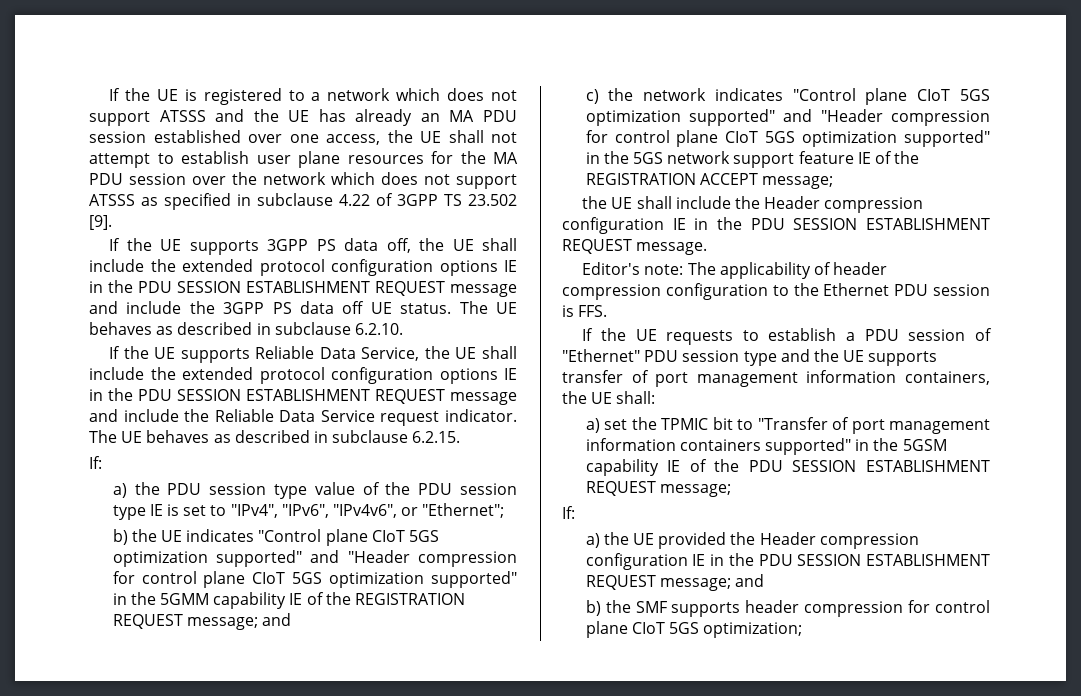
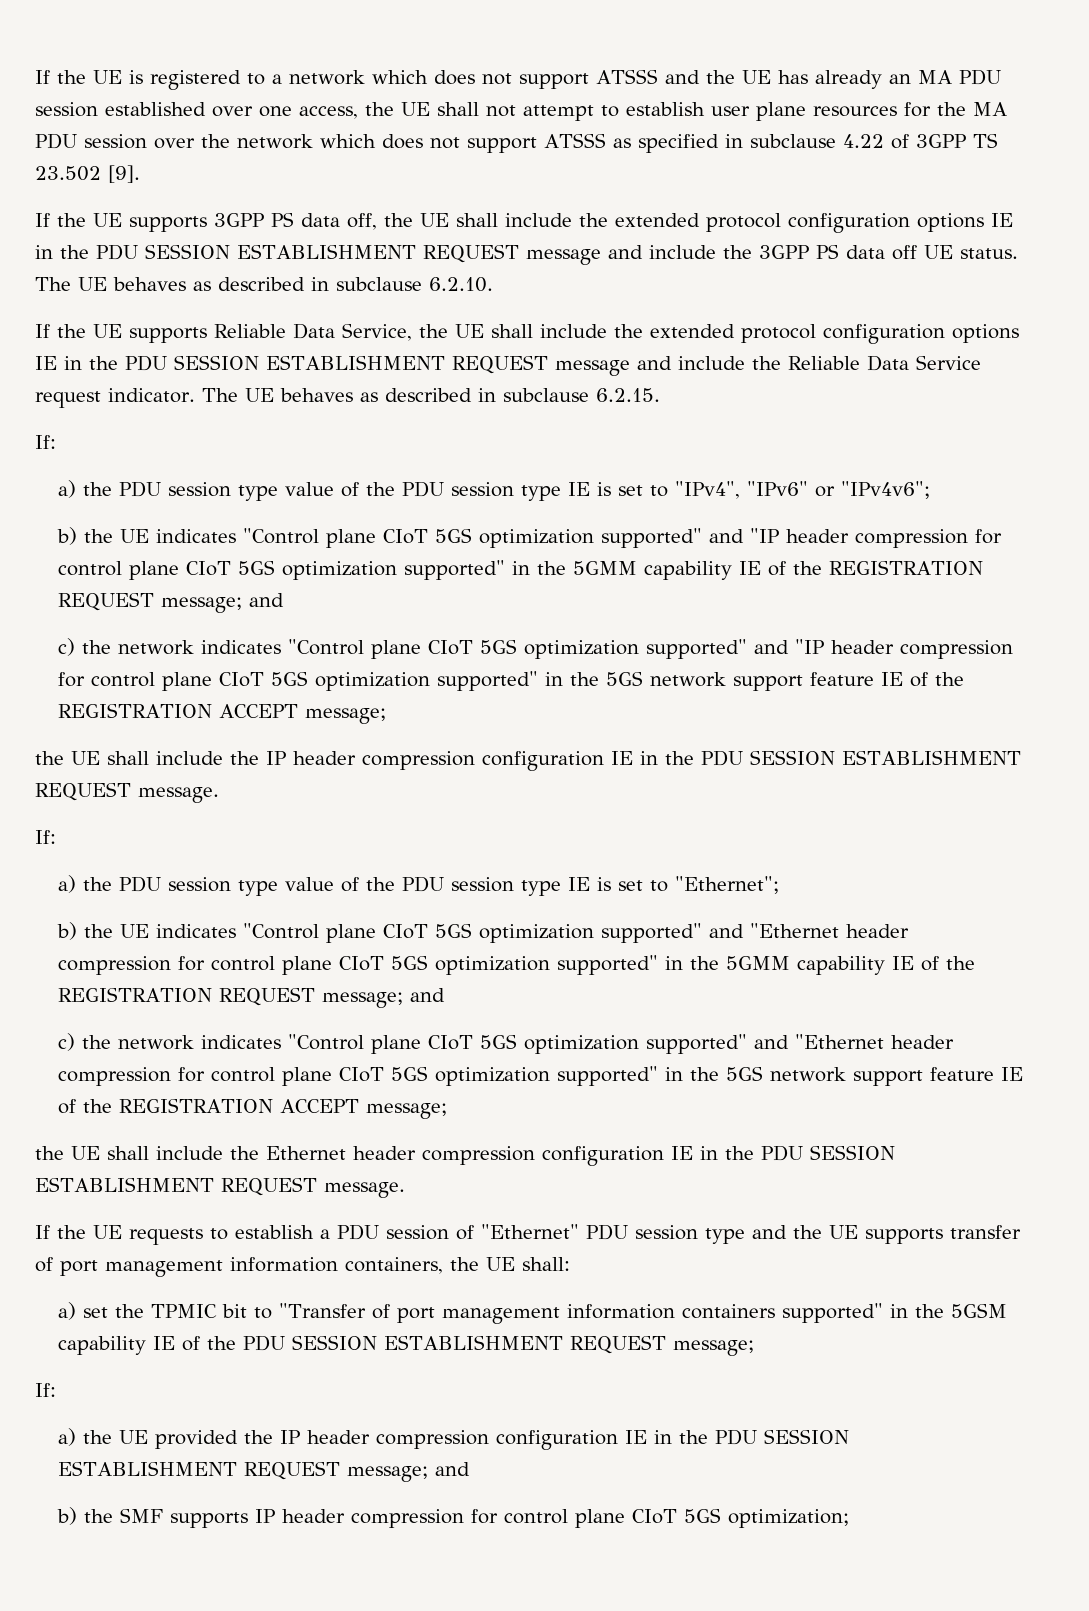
[281,503,505,518] "IPv6", "IPv4v6", or "Ethernet"; -> [747,481,931,499] "IPv6" or "IPv4v6";
[347,550,410,563] "Header -> [750,528,850,543] "IP header
[820,109,883,122] "Header -> [795,639,895,654] "IP header
[764,196,821,209] Header -> [266,751,356,765] IP header
[582,262,888,279] [562,283,990,300] [562,305,608,317] Editor's note: The applicability of header compression configuration to the Ethernet PDU session is FFS. -> [35,830,56,844] [58,875,780,896] [57,922,910,943] [58,955,976,975] [58,987,446,1008] [58,1033,955,1054] [58,1066,1024,1086] [58,1098,448,1119] [35,1145,895,1166] [35,1177,405,1198] If: // a) the PDU session type value of the PDU session type IE is set to "Ethernet"; // b) the UE indicates "Control plane CIoT 5GS optimization supported" and "Ethernet header compression for control plane CIoT 5GS optimization supported" in the 5GMM capability IE of the REGISTRATION REQUEST message; and // c) the network indicates "Control plane CIoT 5GS optimization supported" and "Ethernet header compression for control plane CIoT 5GS optimization supported" in the 5GS network support feature IE of the REGISTRATION ACCEPT message; // the UE shall include the Ethernet header compression configuration IE in the PDU SESSION ESTABLISHMENT REQUEST message.
[759,532,816,545] Header -> [280,1430,371,1444] IP header
(741, 609) none -> [255,1509,276,1523] IP

